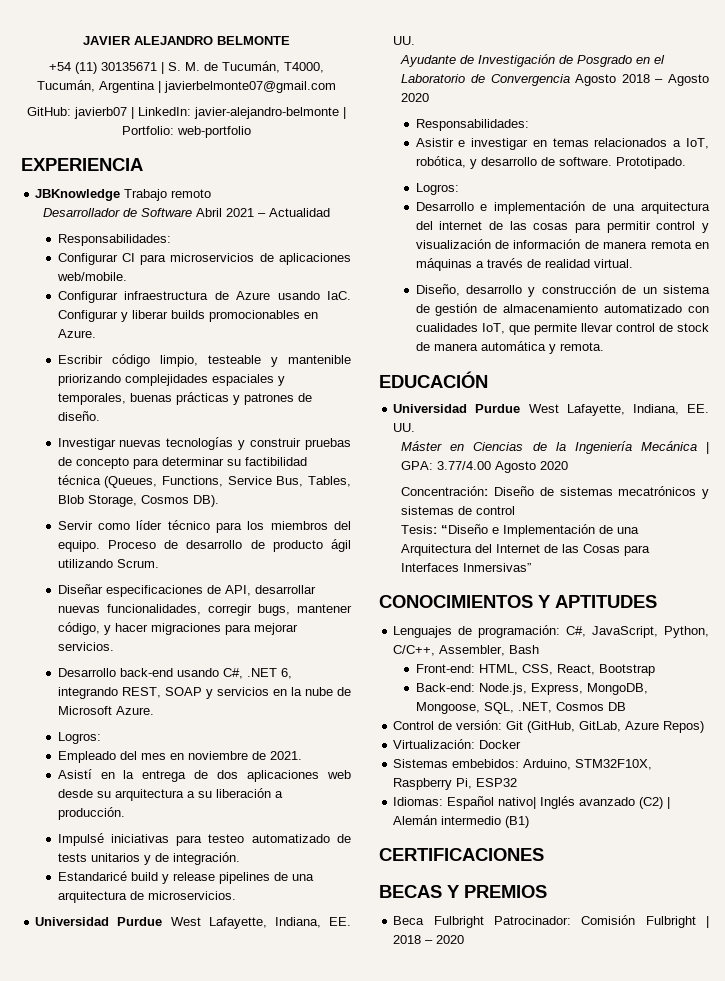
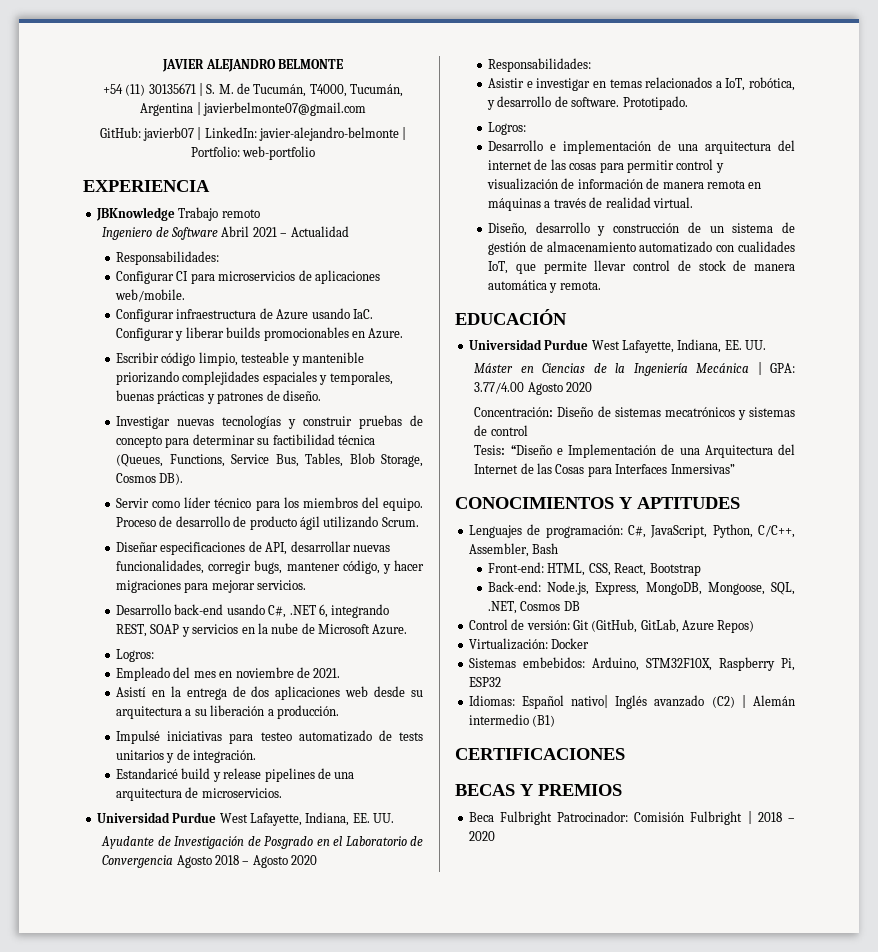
[43,208,121,217] Desarrollador -> [102,227,153,240] Ingeniero

